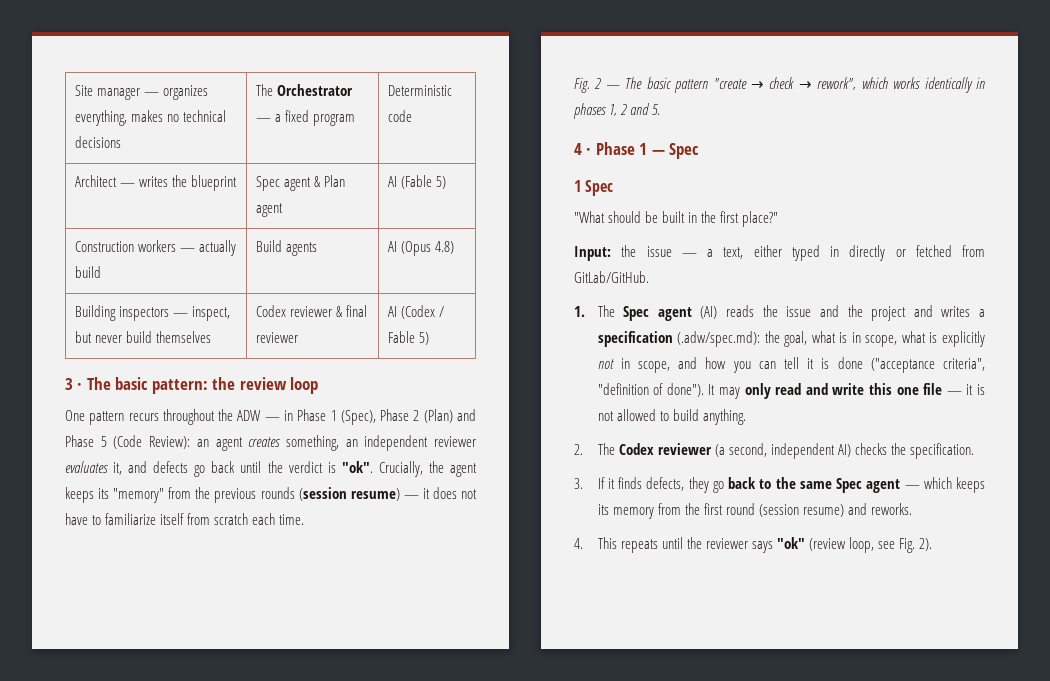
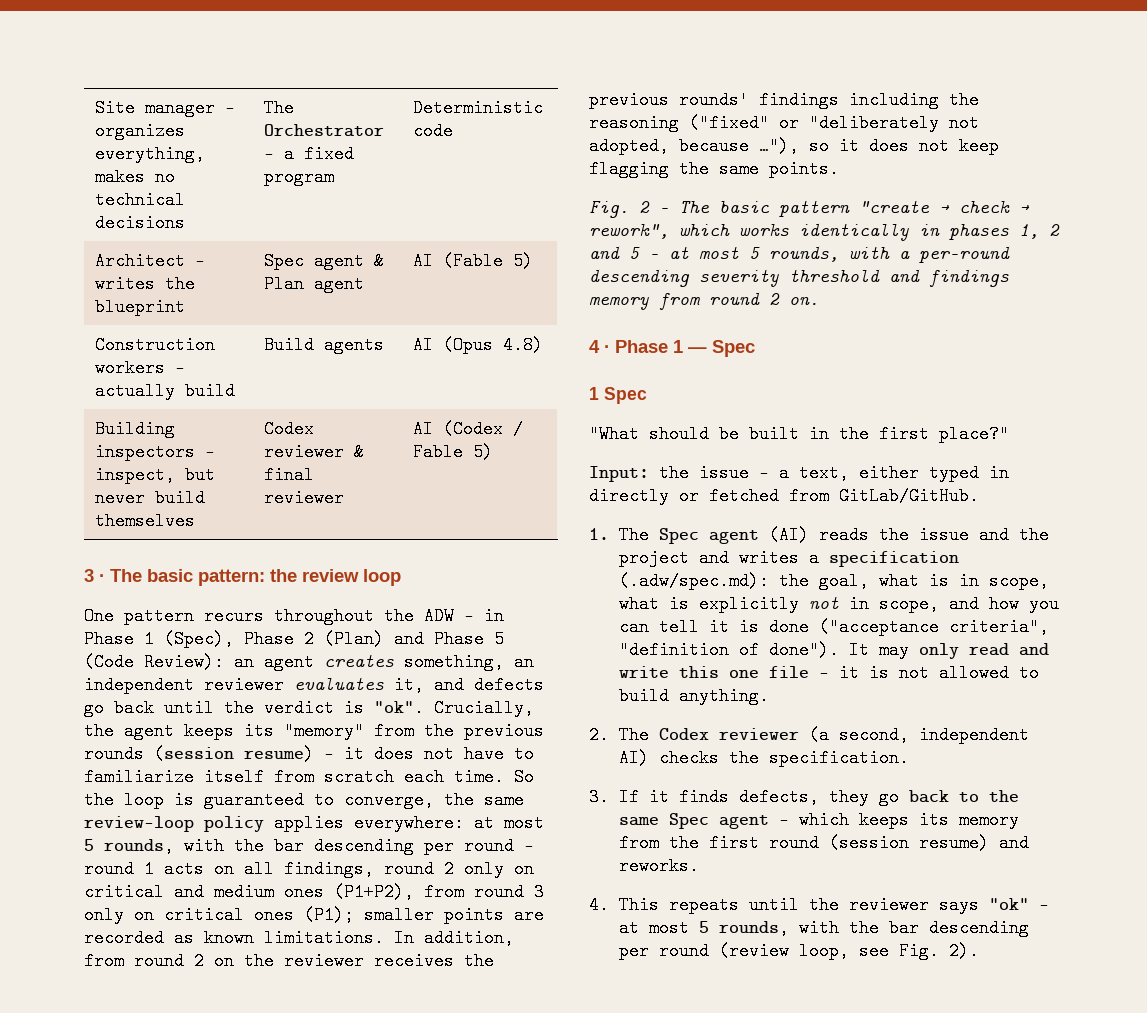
(305, 519) none -> [514,768,534,786] [84,791,524,809] [84,814,544,832] [84,837,534,855] [84,860,534,878] [84,883,544,901] [84,906,544,924] [84,929,514,947] [84,952,494,970] [589,91,979,109] [589,114,979,132] [589,137,999,155] [589,160,839,178] So the loop is guaranteed to converge, the same review-loop policy applies everywhere: at most 5 rounds, with the bar descending per round — round 1 acts on all findings, round 2 only on critical and medium ones (P1+P2), from round 3 only on critical ones (P1); smaller points are recorded as known limitations. In addition, from round 2 on the reviewer receives the previous rounds' findings including the reasoning ("fixed" or "deliberately not adopted, because …"), so it does not keep flagging the same points.
[652,104,661,115] 5. -> [629,246,1010,263] [589,269,1009,287] [589,292,819,310] 5 — at most 5 rounds, with a per-round descending severity threshold and findings memory from round 2 on.
(805, 543) none -> [1038,905,1049,910] [618,919,1029,937] [618,942,709,960] — at most 5 rounds, with the bar descending per round

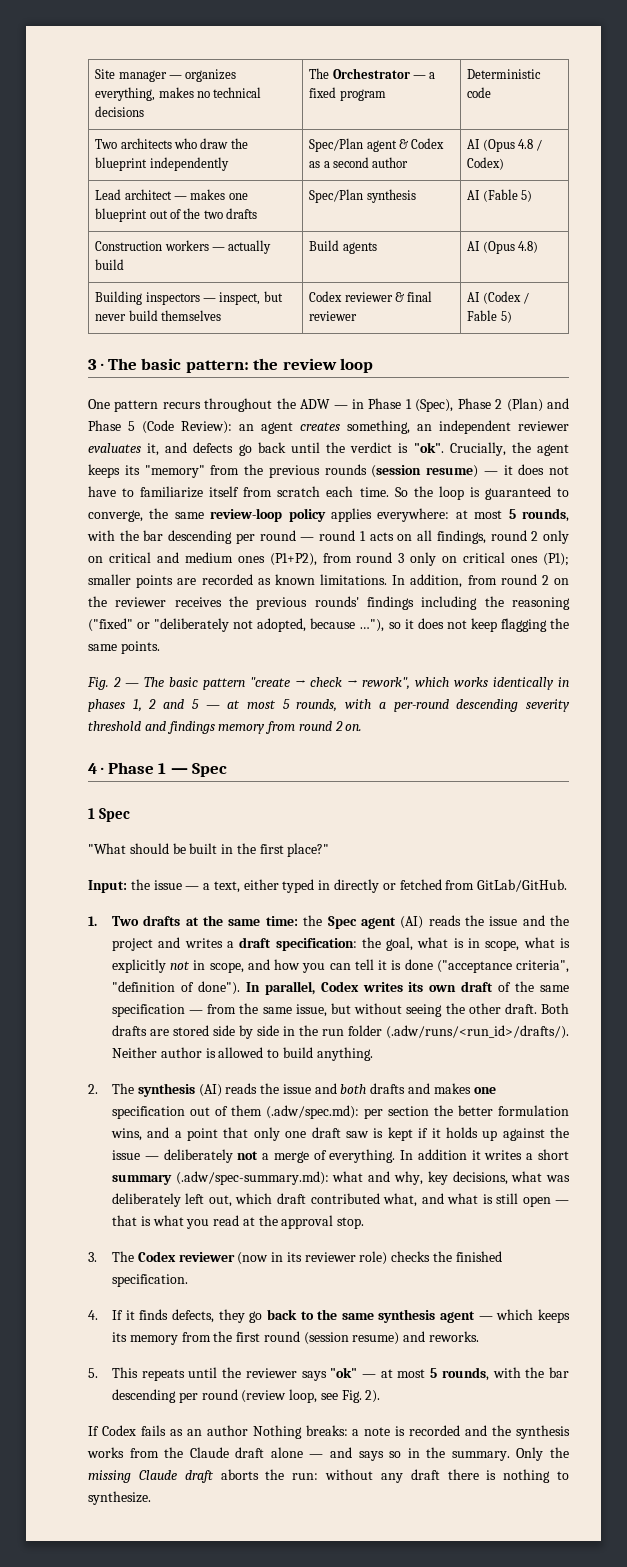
[95,252,206,270] [95,275,196,293] [95,298,186,316] [264,252,385,270] [264,275,365,293] Architect — writes the blueprint | Spec agent & Plan agent -> [95,138,248,149] [95,157,229,171] [309,138,445,152] [309,157,409,168] [467,139,543,152] [467,157,505,170] [95,189,248,200] [95,208,258,222] [309,189,416,203] Two architects who draw the blueprint independently | Spec/Plan agent & Codex as a second author | AI (Opus 4.8 / Codex) // Lead architect — makes one blueprint out of the two drafts | Spec/Plan synthesis
[618,526,649,544] The -> [111,915,323,926] Two drafts at the same time: the
[828,551,959,567] [618,572,769,590] specification (.adw/spec.md): -> [239,937,357,951] draft specification:
[848,641,1049,659] [618,664,929,682] It may only read and write this one file — it is not -> [245,981,570,995] [111,1003,570,1017] [111,1025,569,1039] [111,1047,216,1058] In parallel, Codex writes its own draft of the same specification — from the same issue, but without seeing the other draft. Both drafts are stored side by side in the run folder (.adw/runs/<run_id>/drafts/). Neither author is
[658,726,1029,744] [618,749,649,767] Codex reviewer (a second, independent AI) -> [137,1083,496,1097] [111,1105,569,1119] [110,1127,569,1141] [111,1149,569,1163] [111,1171,570,1185] [111,1193,569,1207] [111,1215,365,1229] [88,1251,388,1265] synthesis (AI) reads the issue and both drafts and makes one specification out of them (.adw/spec.md): per section the better formulation wins, and a point that only one draft saw is kept if it holds up against the issue — deliberately not a merge of everything. In addition it writes a short summary (.adw/spec-summary.md): what and why, key decisions, what was deliberately left out, which draft contributed what, and what is still open — that is what you read at the approval stop. // 3. The Codex reviewer (now in its reviewer role)
(759, 758) none -> [455,1251,502,1262] finished
[589,788,609,806] 3. -> [88,1310,98,1320] 4.
[668,813,709,829] Spec -> [378,1309,436,1323] synthesis
[589,896,609,914] 4. -> [88,1368,98,1378] 5.
(979, 951) none -> [88,1425,571,1439] [87,1447,569,1461] [88,1469,569,1483] [88,1491,151,1505] // If Codex fails as an author Nothing breaks: a note is recorded and the synthesis works from the Claude draft alone — and says so in the summary. Only the missing Claude draft aborts the run: without any draft there is nothing to synthesize.

